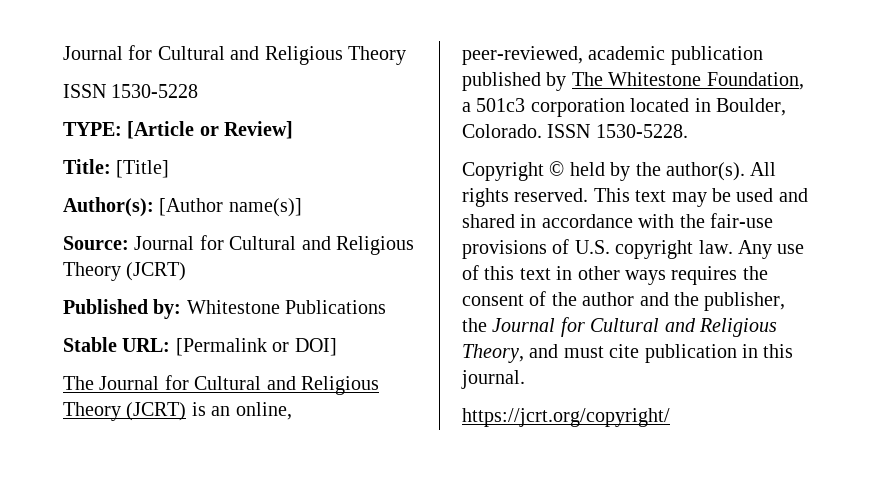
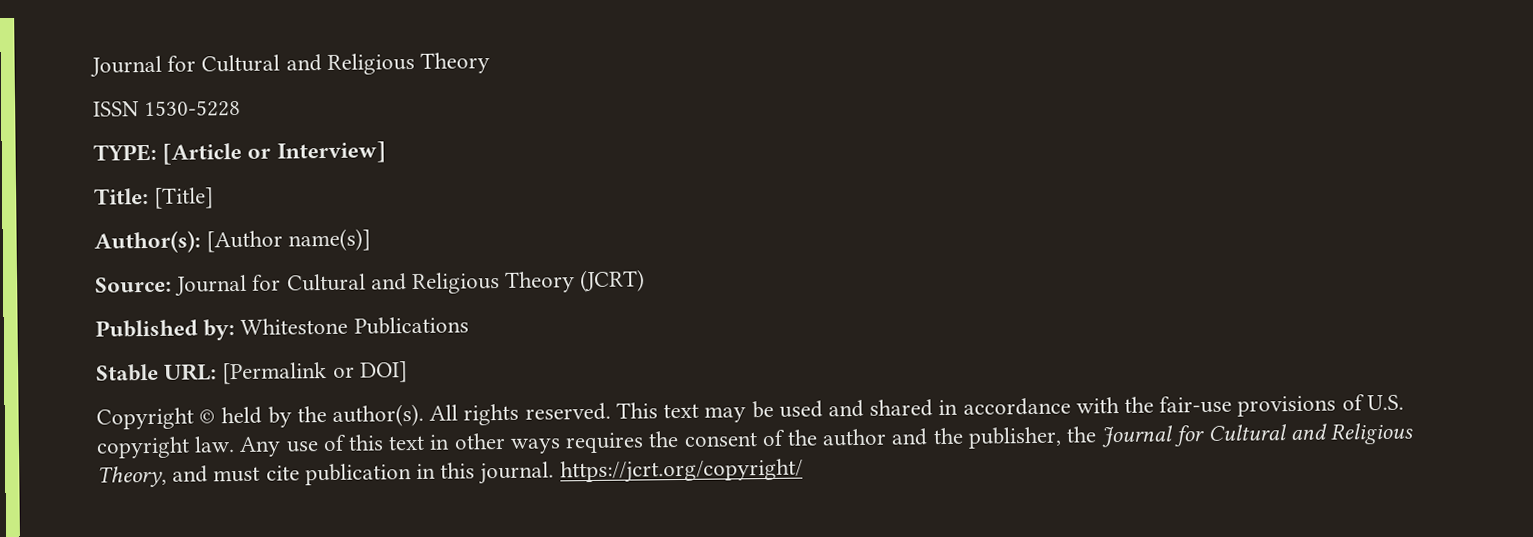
[224,121,294,139] Review] -> [276,141,386,164] Interview]
[63,375,379,395] [63,402,292,421] [462,46,763,65] [462,72,804,91] [462,98,786,117] [462,124,688,138] // The Journal for Cultural and Religious Theory (JCRT) is an online, peer-reviewed, academic publication published by The Whitestone Foundation, a 501c3 corporation located in Boulder, Colorado. ISSN 1530-5228. -> (408, 372) none
(525, 379) // -> (555, 473) none

